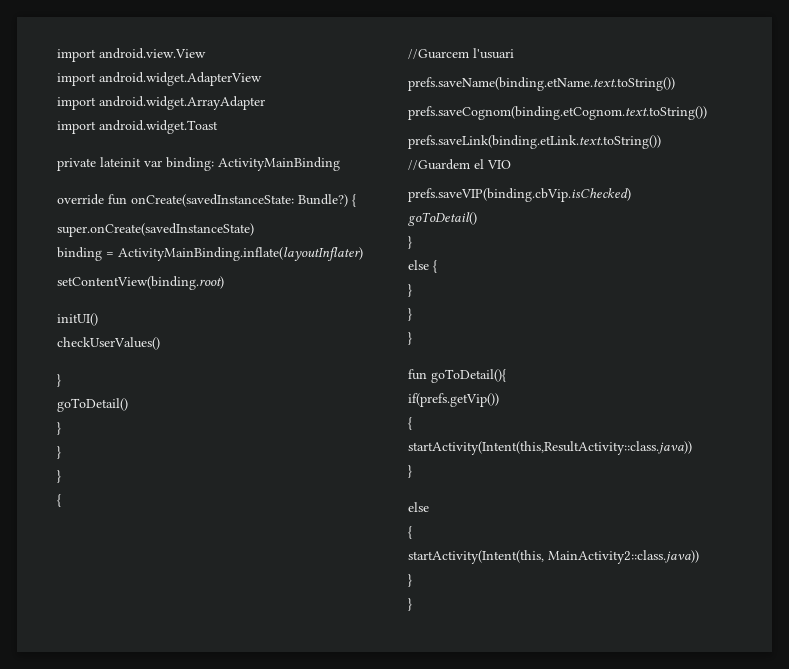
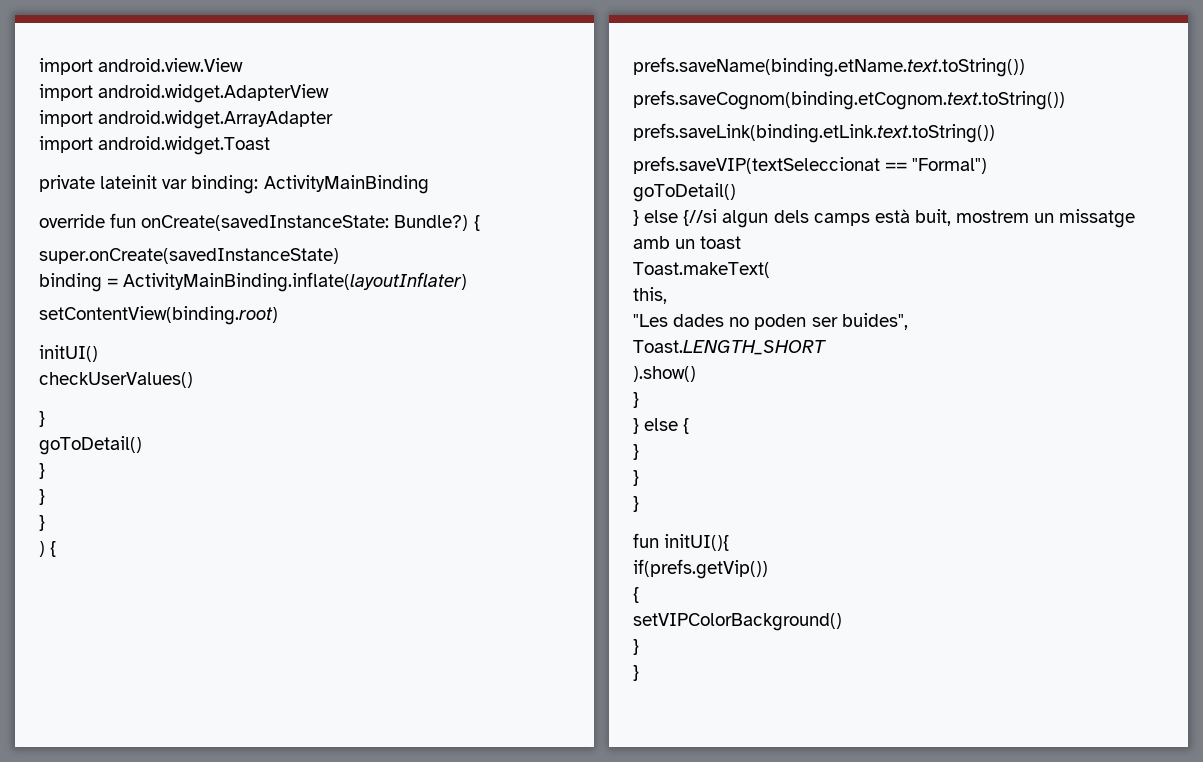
[57,494,61,507] [408,48,514,59] { // //Guarcem l'usuari -> [39,541,57,557] ) {
[408,159,511,170] [408,188,631,202] [408,212,477,226] [408,236,412,249] //Guardem el VIO // prefs.saveVIP(binding.cbVip.isChecked) // goToDetail() // } // -> [633,156,988,174] [633,183,736,202] [633,209,1136,228] [633,236,742,249] [633,262,770,278] [633,287,667,304] [633,313,908,330] [633,340,826,355] [633,366,696,382] [633,392,639,408] [633,418,639,434] prefs.saveVIP(textSeleccionat == "Formal") // goToDetail() // } else {//si algun dels camps està buit, mostrem un missatge amb un toast // Toast.makeText( // this, // "Les dades no poden ser buides", // Toast.LENGTH_SHORT // ).show() // } // }
[431,369,506,383] goToDetail(){ -> [664,534,730,551] initUI(){
[408,441,692,455] [408,465,412,478] [408,502,429,512] [408,526,412,539] [408,550,699,564] startActivity(Intent(this,ResultActivity::class.java)) // } // else // { // startActivity(Intent(this, MainActivity2::class.java)) -> [633,613,842,631] setVIPColorBackground()

